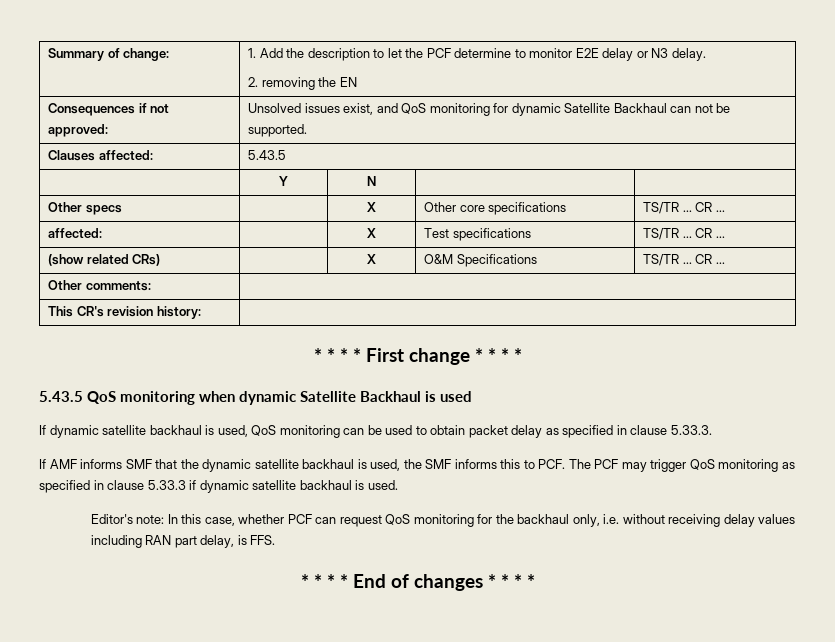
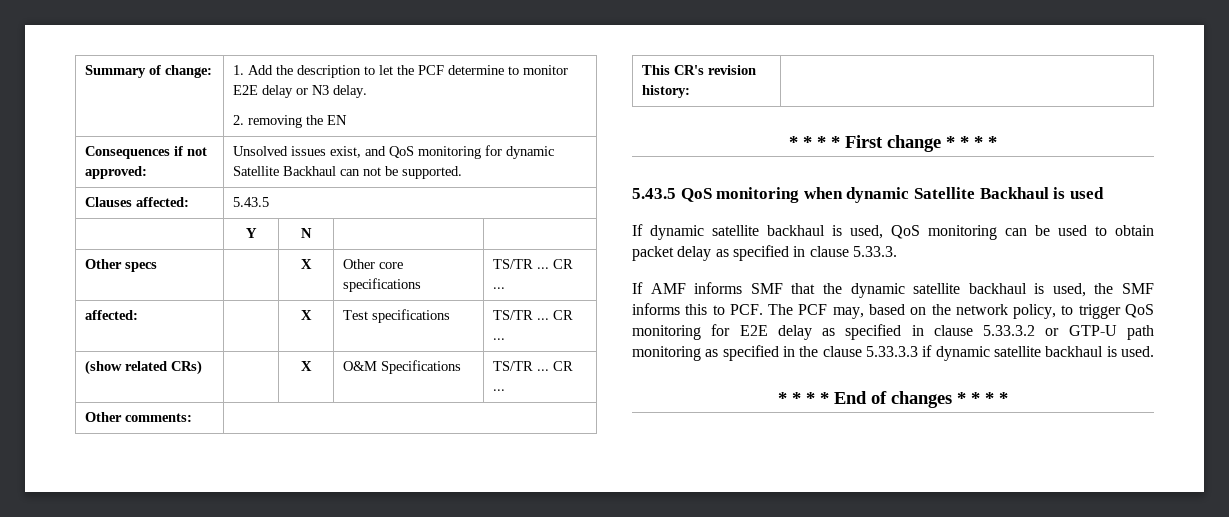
[621,459,795,472] [39,480,186,493] may trigger QoS monitoring as specified in clause 5.33.3 -> [832,304,1154,319] [632,324,1154,340] [632,345,918,361] may, based on the network policy, to trigger QoS monitoring for E2E delay as specified in clause 5.33.3.2 or GTP-U path monitoring as specified in the clause 5.33.3.3
[90,514,796,527] [90,535,276,548] // Editor's note: In this case, whether PCF can request QoS monitoring for the backhaul only, i.e. without receiving delay values including RAN part delay, is FFS. -> (1154, 351) none

